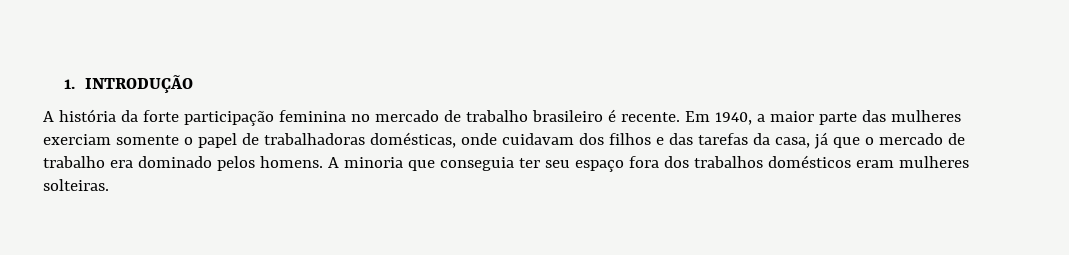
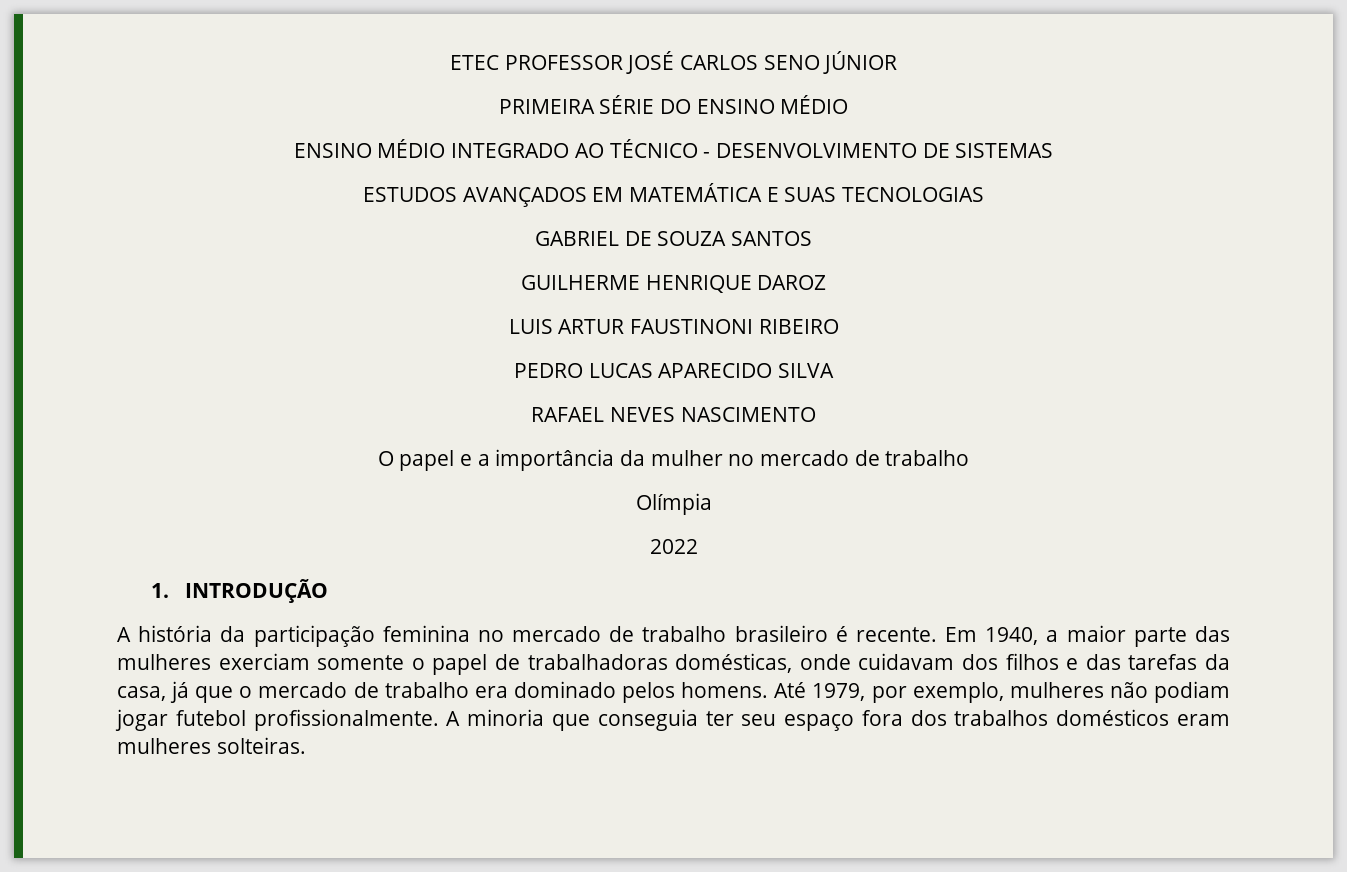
(64, 84) none -> [449,51,898,74] [498,95,849,114] [293,139,1054,158] [363,183,984,207] [534,231,813,246] [520,275,827,293] [508,319,839,334] [514,363,835,378] [531,407,816,422] [377,449,970,471] [635,493,712,515] [649,539,698,554] ETEC PROFESSOR JOSÉ CARLOS SENO JÚNIOR // PRIMEIRA SÉRIE DO ENSINO MÉDIO // ENSINO MÉDIO INTEGRADO AO TÉCNICO - DESENVOLVIMENTO DE SISTEMAS // ESTUDOS AVANÇADOS EM MATEMÁTICA E SUAS TECNOLOGIAS // GABRIEL DE SOUZA SANTOS // GUILHERME HENRIQUE DAROZ // LUIS ARTUR FAUSTINONI RIBEIRO // PEDRO LUCAS APARECIDO SILVA // RAFAEL NEVES NASCIMENTO // O papel e a importância da mulher no mercado de trabalho // Olímpia // 2022 //
[142,110,179,122] forte -> (246, 634) none
(323, 162) none -> [774,681,1230,703] [115,709,439,731] Até 1979, por exemplo, mulheres não podiam jogar futebol profissionalmente.

